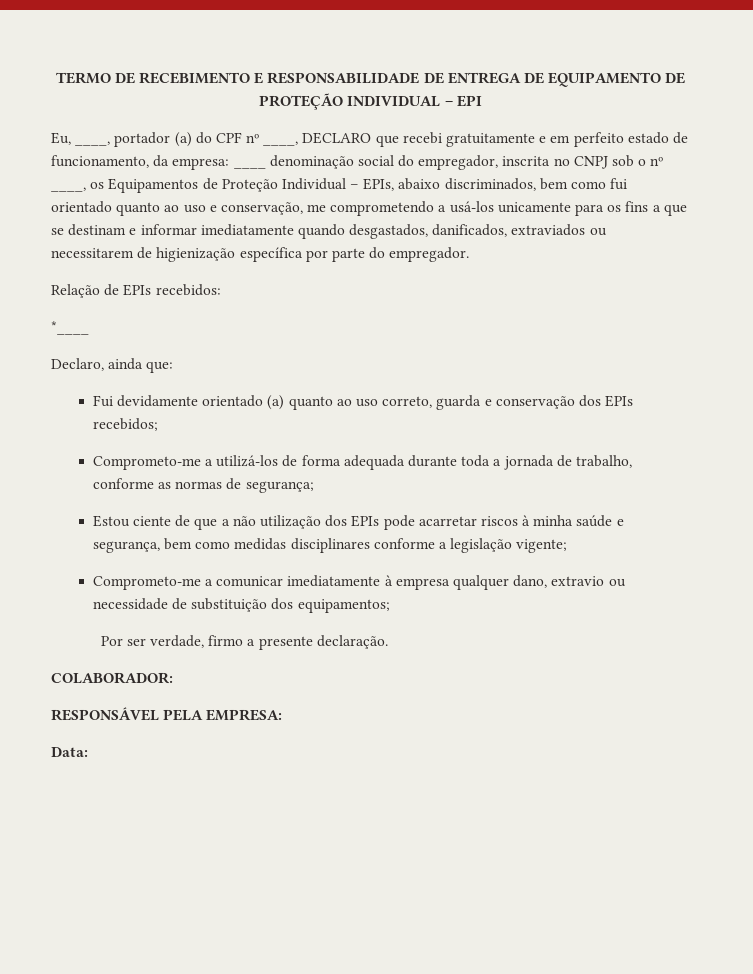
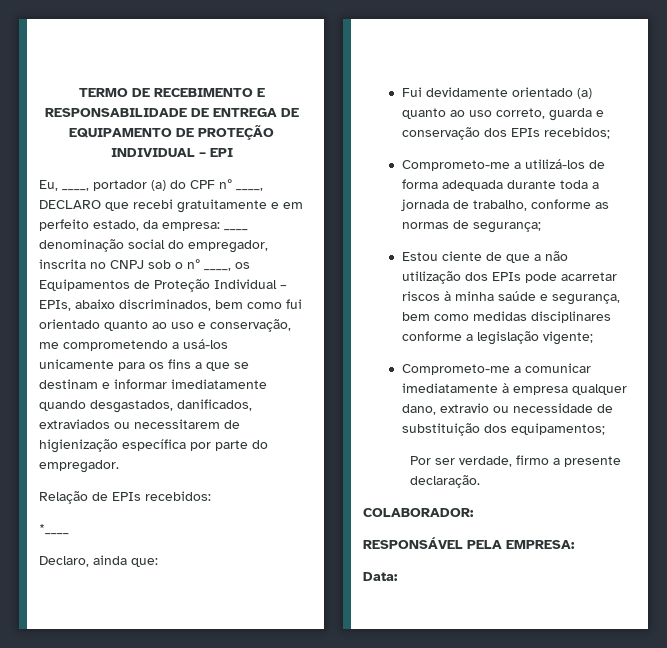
[627,132,688,144] [51,155,149,168] estado de funcionamento, -> [93,220,139,231] estado,

